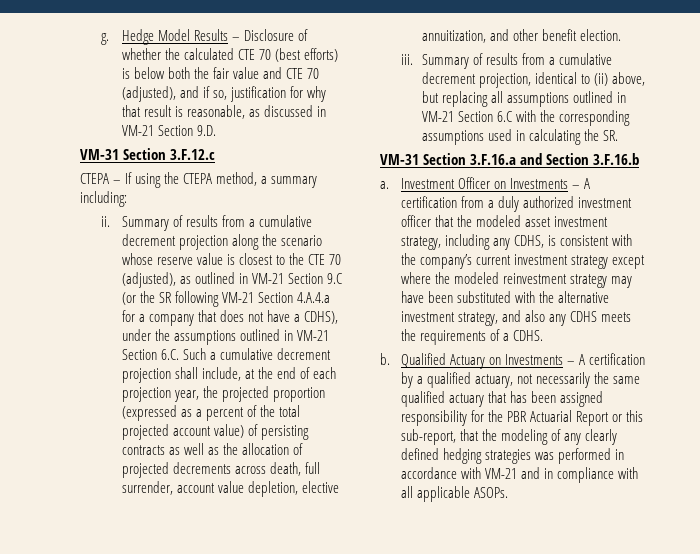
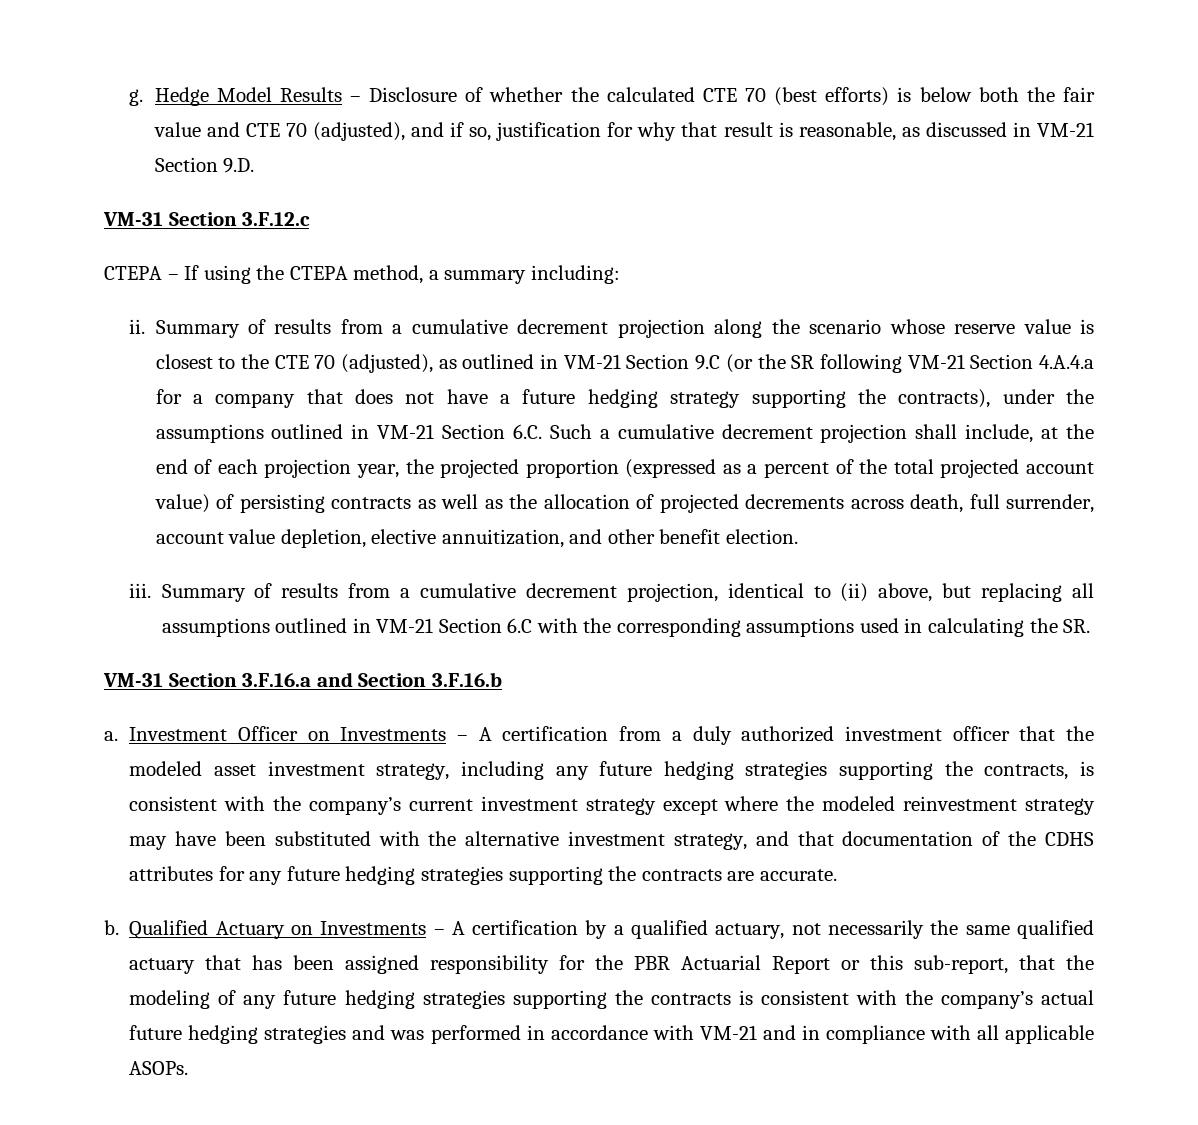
[304,311,339,324] CDHS), -> [522,389,991,408] future hedging strategy supporting the contracts),
[514,235,545,248] CDHS, -> [599,761,1069,780] future hedging strategies supporting the contracts,
[525,310,632,326] [400,329,544,345] also any CDHS meets the requirements of a CDHS. -> [797,831,1094,846] [129,866,837,885] that documentation of the CDHS attributes for any future hedging strategies supporting the contracts are accurate.
[585,429,618,445] [400,448,532,464] clearly defined hedging strategies -> [283,990,1094,1009] [129,1025,386,1044] future hedging strategies supporting the contracts is consistent with the company’s actual future hedging strategies and

